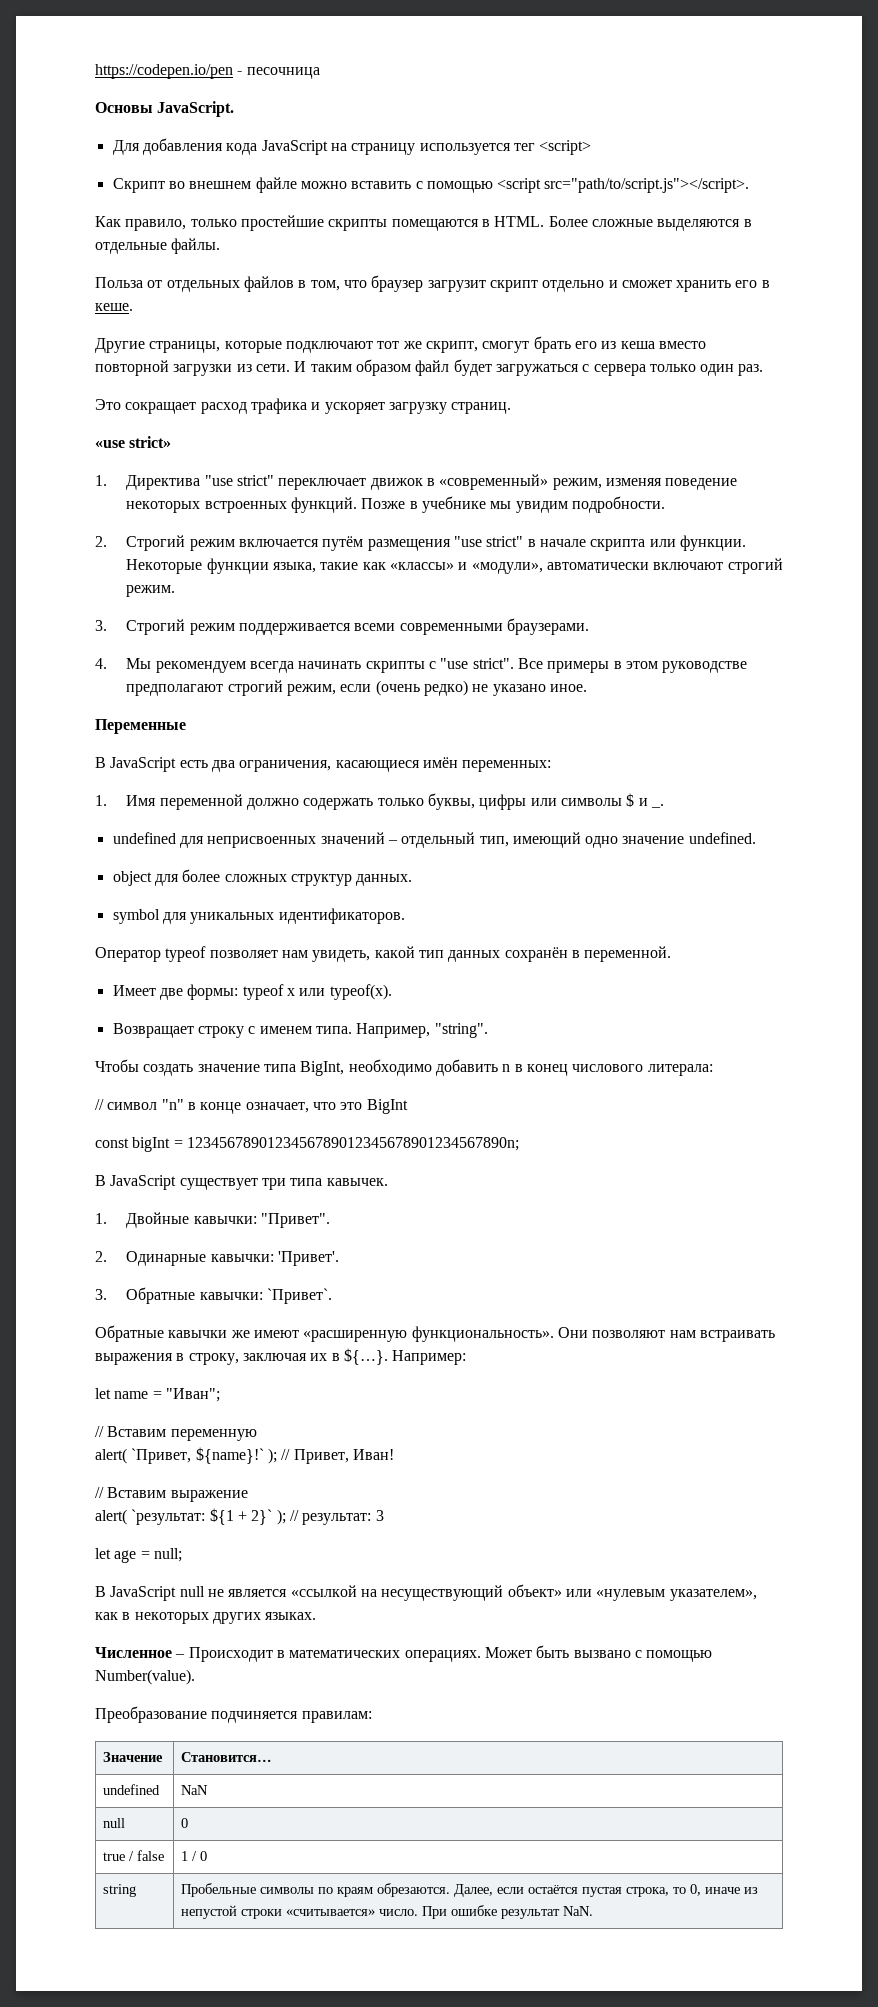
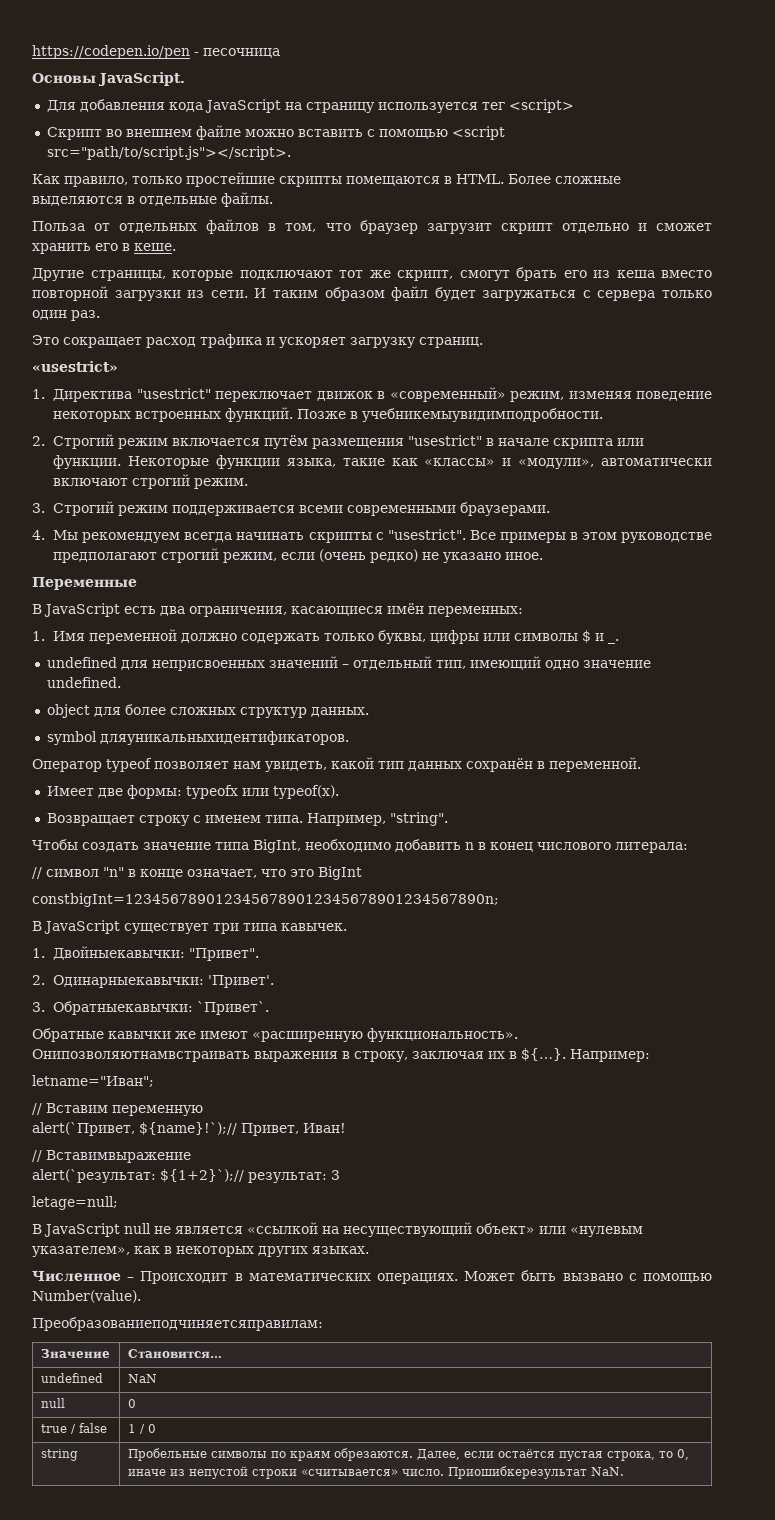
[95,436,172,448] «use strict» -> [32,361,118,372] «usestrict»
[204,475,275,486] "use strict" -> [136,388,211,399] "usestrict"
[422,496,666,513] учебнике мы увидим подробности. -> [362,408,604,422] учебникемыувидимподробности.
[454,536,524,547] "use strict" -> [408,435,483,446] "usestrict"
[440,658,514,669] "use strict". -> [387,529,466,540] "usestrict".
[162,908,405,924] для уникальных идентификаторов. -> [99,731,349,745] дляуникальныхидентификаторов.
[242,984,295,1000] typeof x -> [185,785,238,799] typeofx
[95,1137,519,1152] const bigInt = 1234567890123456789012345678901234567890n; -> [32,893,499,907] constbigInt=1234567890123456789012345678901234567890n;
[126,1212,257,1228] Двойные кавычки: -> [53,946,186,960] Двойныекавычки:
[126,1251,274,1266] Одинарные кавычки: -> [53,975,205,988] Одинарныекавычки:
[126,1287,263,1304] Обратные кавычки: -> [53,1001,194,1015] Обратныекавычки:
[557,1327,775,1342] Они позволяют нам встраивать -> [32,1049,250,1062] Онипозволяютнамвстраивать
[95,1388,220,1402] let name = "Иван"; -> [32,1075,154,1087] letname="Иван";
[95,1447,394,1464] [95,1487,248,1502] [95,1508,384,1525] [95,1548,182,1563] alert( `Привет, ${name}!` ); // Привет, Иван! // // Вставим выражение // alert( `результат: ${1 + 2}` ); // результат: 3 // let age = null; -> [32,1122,346,1136] [32,1150,191,1163] [32,1169,340,1183] [32,1196,118,1210] alert(`Привет, ${name}!`);// Привет, Иван! // // Вставимвыражение // alert(`результат: ${1+2}`);// результат: 3 // letage=null;
[95,1706,372,1723] Преобразование подчиняется правилам: -> [32,1317,323,1331] Преобразованиеподчиняетсяправилам:
[422,1905,561,1919] При ошибке результат -> [447,1466,587,1479] Приошибкерезультат

